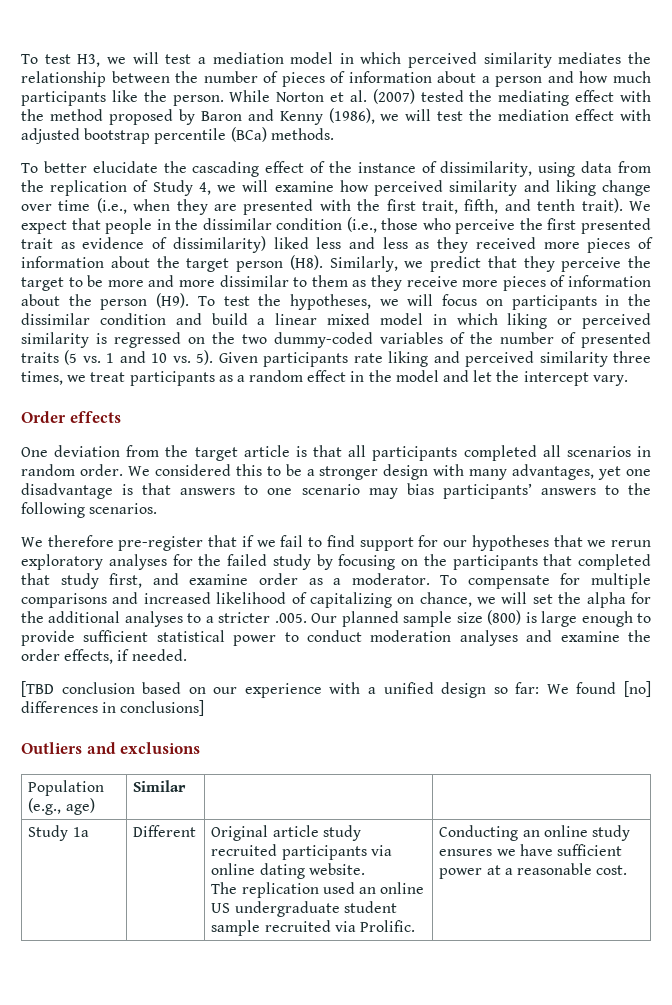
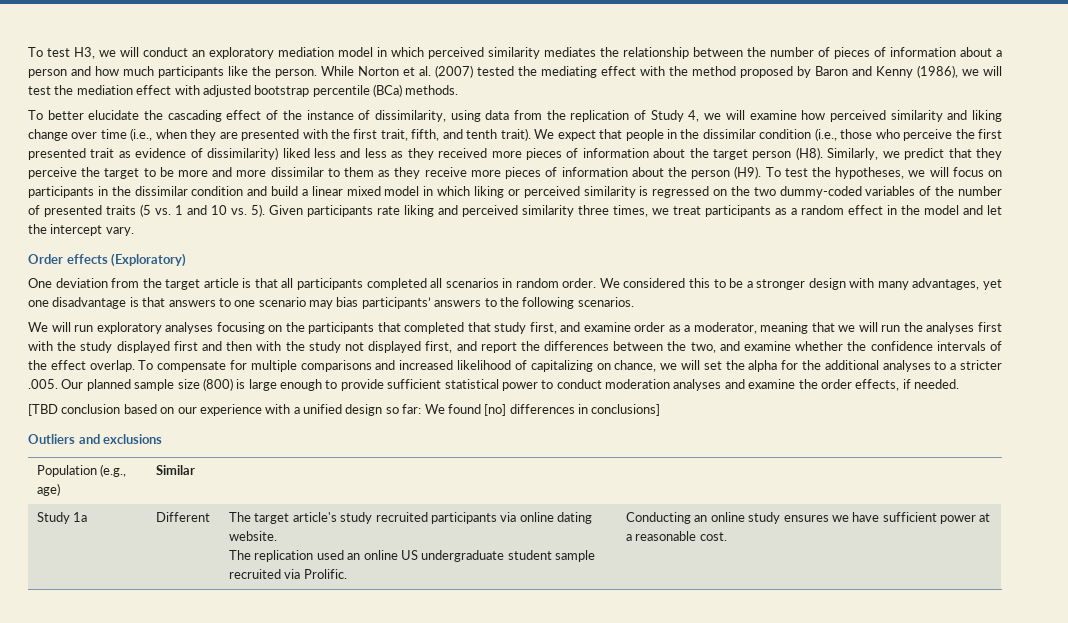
[165,54,206,64] test a -> [143,47,274,59] conduct an exploratory
(121, 417) none -> [111,253,187,267] (Exploratory)
[47,535,652,551] [21,554,333,570] therefore pre-register that if we fail to find support for our hypotheses that we rerun exploratory analyses for the failed study by -> [51,322,214,334] will run exploratory analyses
[351,573,430,585] moderator. -> [693,322,1002,334] [28,341,1003,353] [28,360,135,372] moderator, meaning that we will run the analyses first with the study displayed first and then with the study not displayed first, and report the differences between the two, and examine whether the confidence intervals of the effect overlap.
[211,825,319,841] Original article -> [229,512,337,524] The target article's

